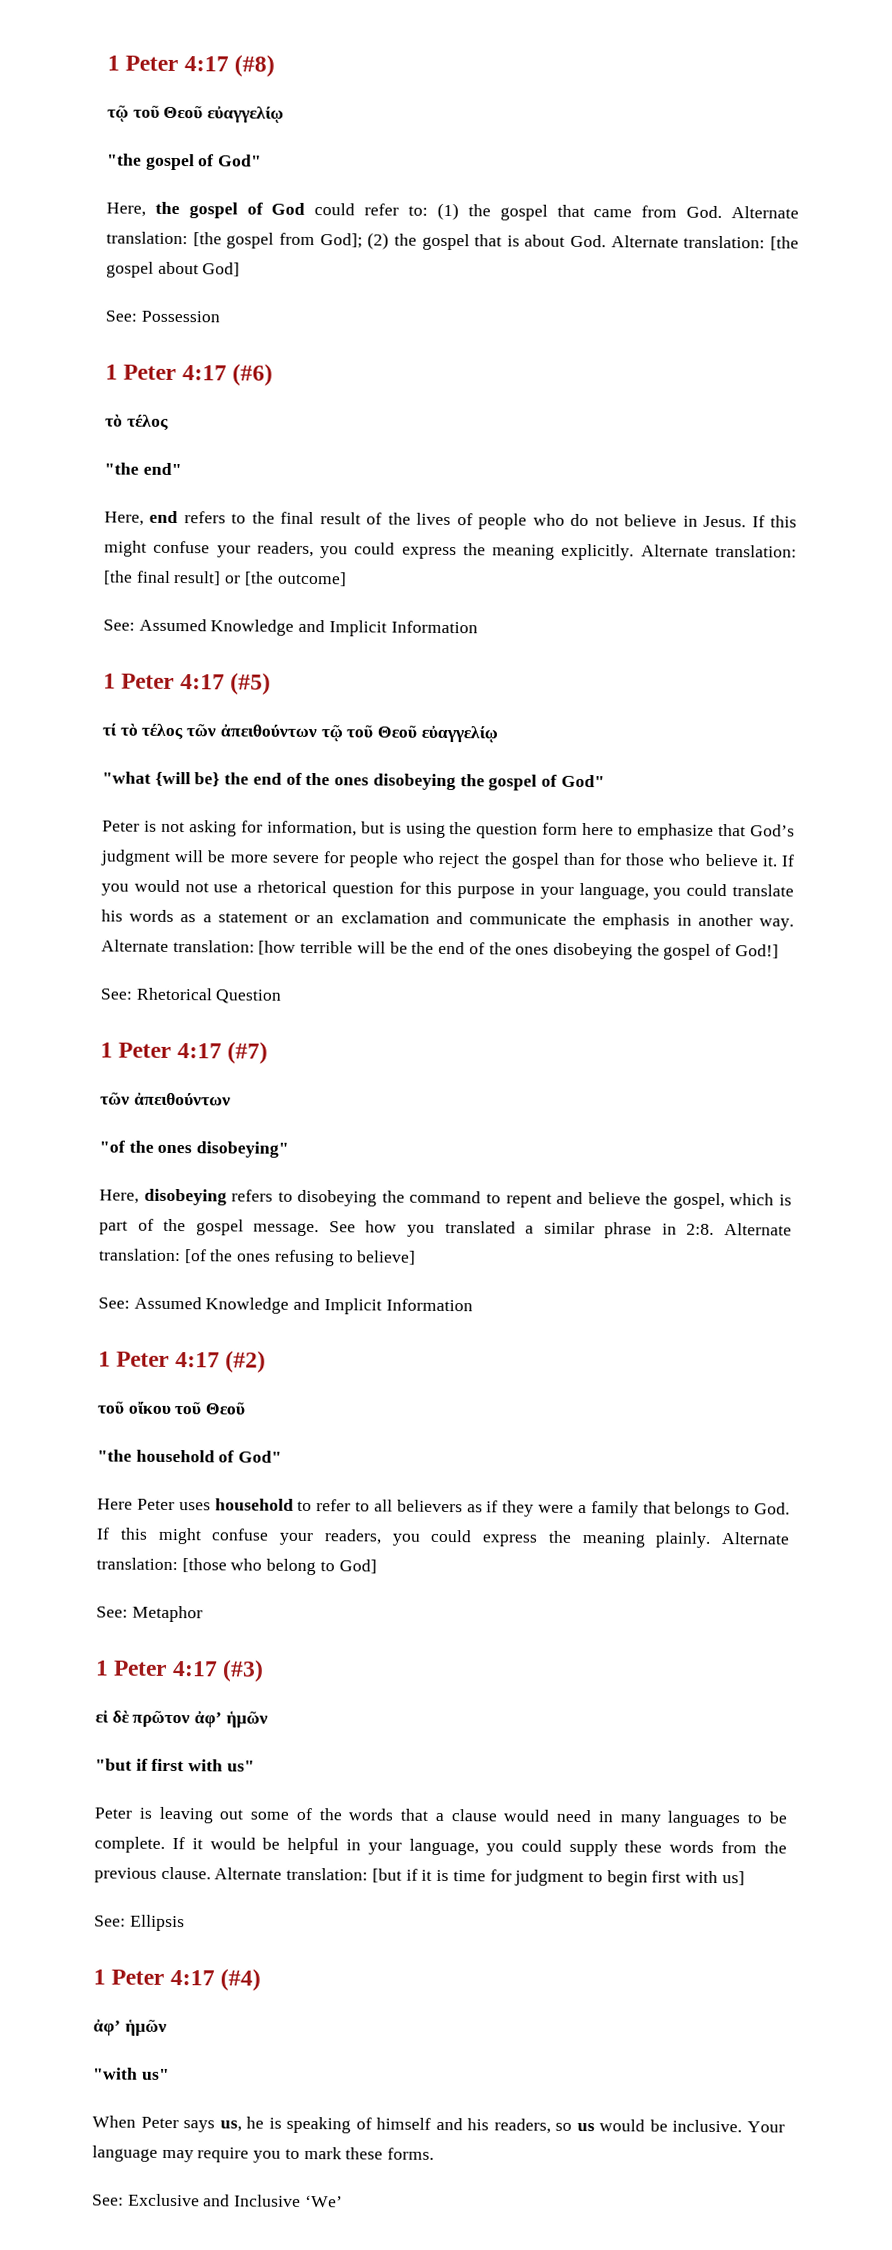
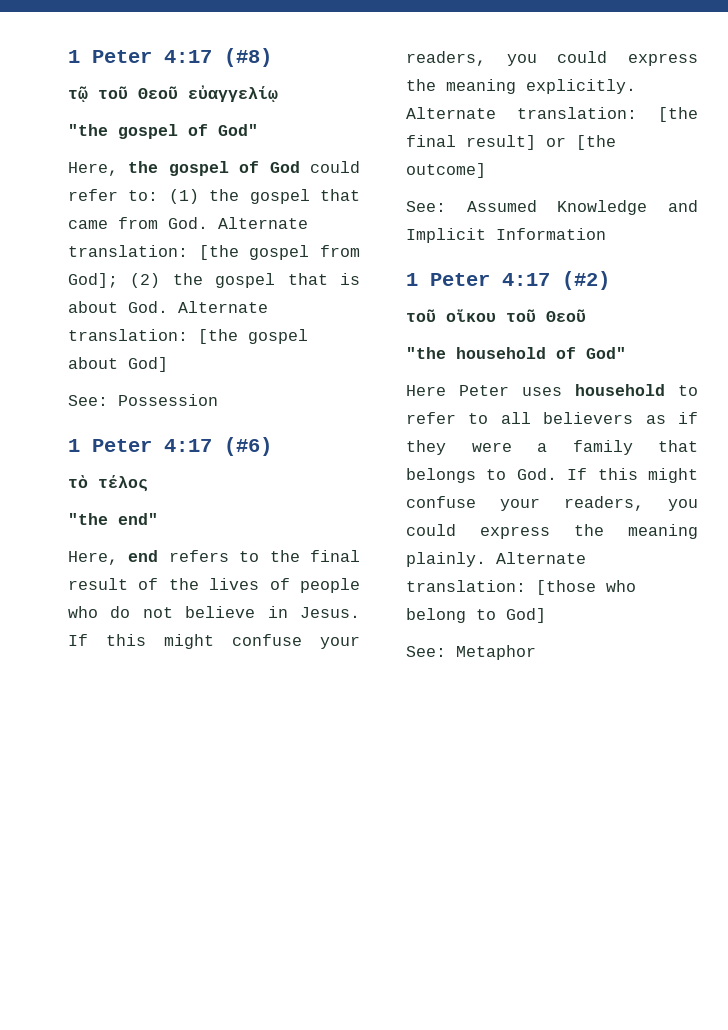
[103,672,272,695] [102,723,498,743] [102,771,605,791] [102,820,795,840] [100,849,794,869] [101,879,794,900] [101,909,794,931] [101,939,779,960] [100,987,282,1004] [100,1041,269,1064] [100,1092,231,1106] [99,1140,290,1158] [99,1188,792,1210] [99,1218,792,1239] [98,1248,417,1267] [98,1296,473,1315] // 1 Peter 4:17 (#5) // τί τὸ τέλος τῶν ἀπειθούντων τῷ τοῦ Θεοῦ εὐαγγελίῳ // "what {will be} the end of the ones disobeying the gospel of God" // Peter is not asking for information, but is using the question form here to emphasize that God’s judgment will be more severe for people who reject the gospel than for those who believe it. If you would not use a rhetorical question for this purpose in your language, you could translate his words as a statement or an exclamation and communicate the emphasis in another way. Alternate translation: [how terrible will be the end of the ones disobeying the gospel of God!] // See: Rhetorical Question // 1 Peter 4:17 (#7) // τῶν ἀπειθούντων // "of the ones disobeying" // Here, disobeying refers to disobeying the command to repent and believe the gospel, which is part of the gospel message. See how you translated a similar phrase in 2:8. Alternate translation: [of the ones refusing to believe] // See: Assumed Knowledge and Implicit Information -> (606, 234) none
[95,1659,265,1682] [95,1710,268,1728] [95,1758,255,1772] [94,1806,787,1828] [94,1836,788,1857] [94,1866,745,1887] [94,1914,185,1932] [93,1968,262,1991] [93,2019,167,2036] [92,2067,170,2080] [92,2115,785,2134] [92,2145,435,2163] [92,2193,343,2208] // 1 Peter 4:17 (#3) // εἰ δὲ πρῶτον ἀφ’ ἡμῶν // "but if first with us" // Peter is leaving out some of the words that a clause would need in many languages to be complete. If it would be helpful in your language, you could supply these words from the previous clause. Alternate translation: [but if it is time for judgment to begin first with us] // See: Ellipsis // 1 Peter 4:17 (#4) // ἀφ’ ἡμῶν // "with us" // When Peter says us, he is speaking of himself and his readers, so us would be inclusive. Your language may require you to mark these forms. // See: Exclusive and Inclusive ‘We’ -> (536, 652) none

